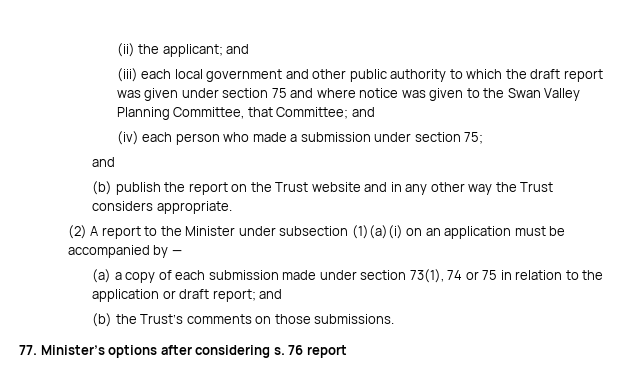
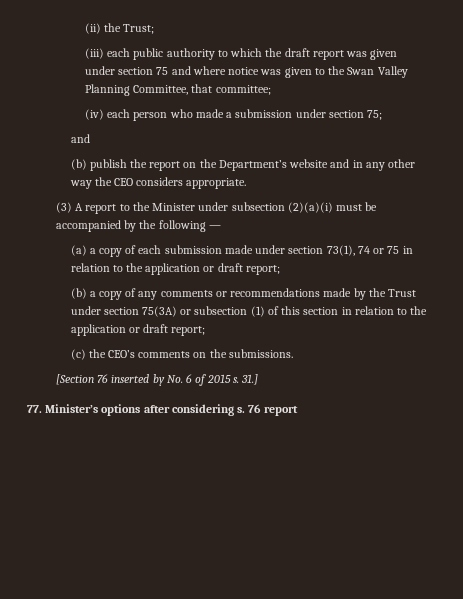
[162,44,250,57] applicant; and -> [123,24,155,34] Trust;
[174,69,347,82] local government and other -> (131, 52) none
[276,107,375,119] Committee; and -> [215,85,271,95] committee;
[275,182,309,192] Trust -> [218,160,287,171] Department’s
[520,182,554,192] Trust -> [113,178,133,186] CEO
[67,225,87,239] (2) -> [56,202,73,213] (3)
[351,225,512,239] (1)(a)(i) on an application -> [287,202,333,213] (2)(a)(i)
(169, 251) none -> [139,220,206,232] the following
[259,289,283,299] [92,313,184,327] and // (b) the Trust’s -> [70,288,417,300] [70,306,428,317] [70,324,206,336] [70,349,135,360] // (b) a copy of any comments or recommendations made by the Trust under section 75(3A) or subsection (1) of this section in relation to the application or draft report; // (c) the CEO’s
[274,314,311,324] those -> [209,349,227,358] the
(395, 319) none -> [56,374,259,386] // [Section 76 inserted by No. 6 of 2015 s. 31.]

